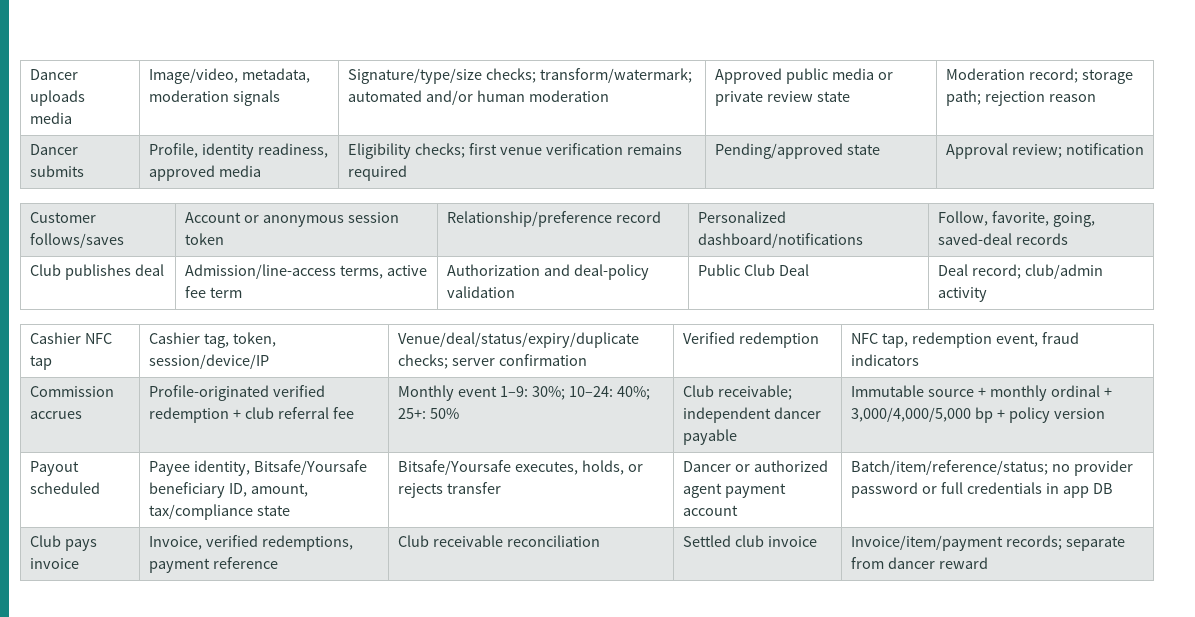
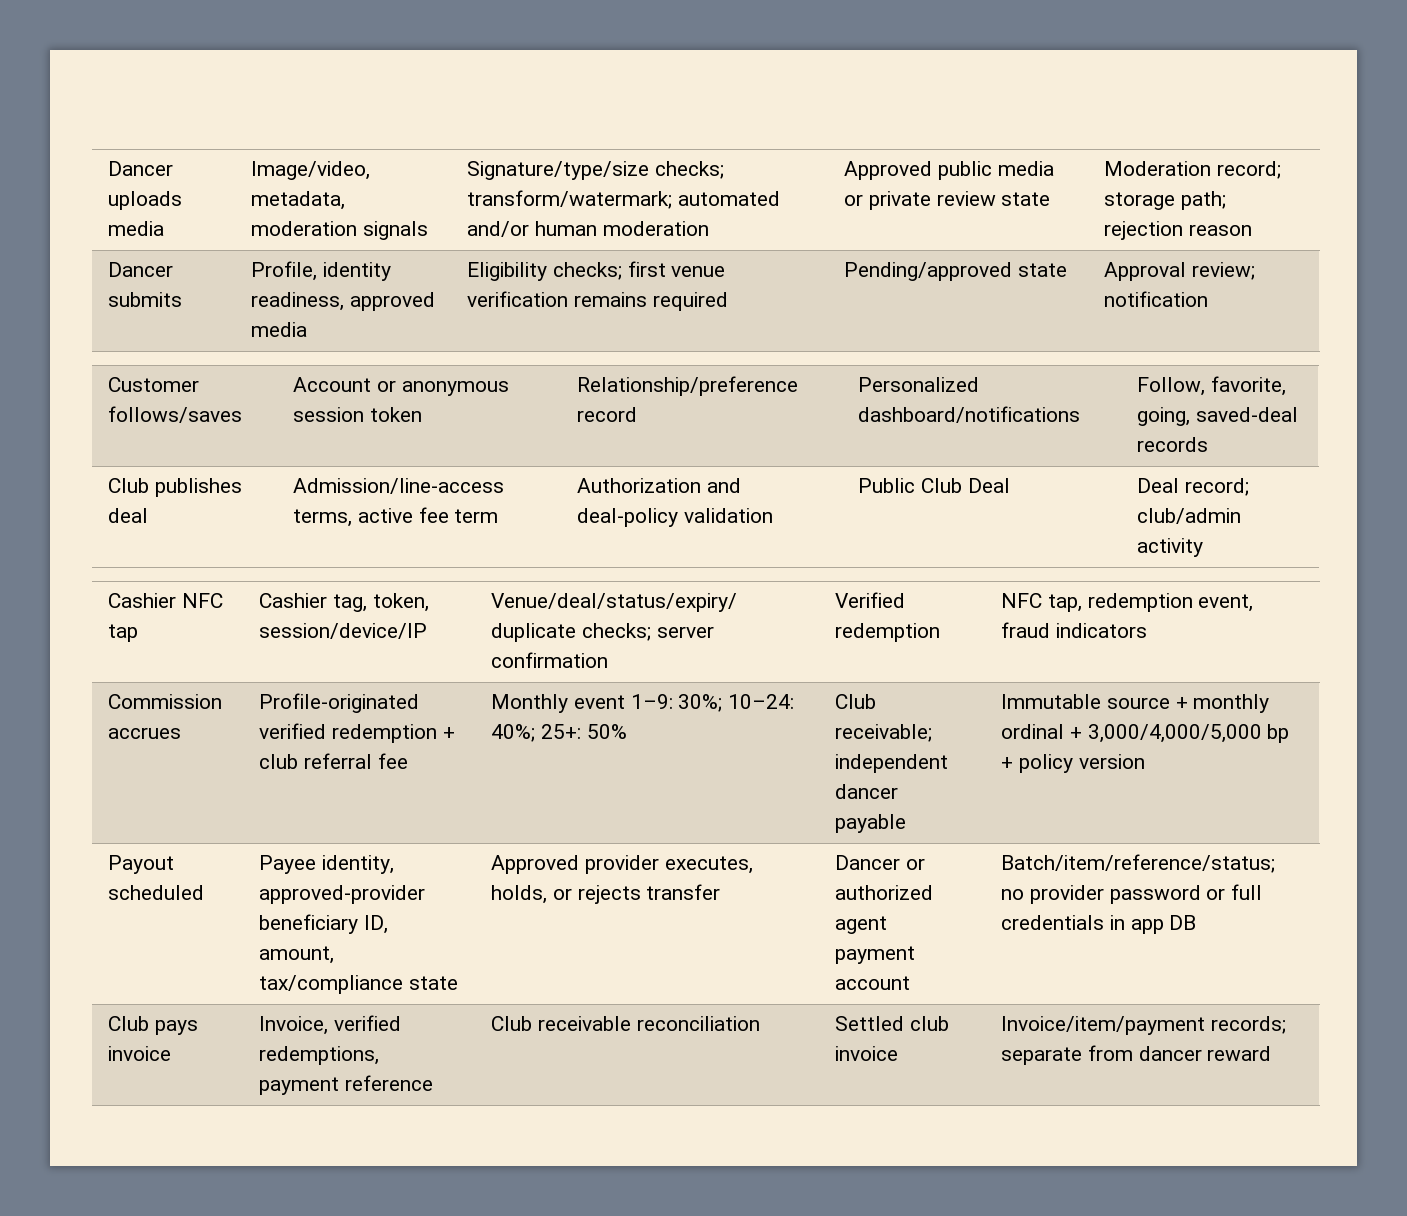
[253,460,367,475] Bitsafe/Yoursafe -> [259,885,426,904] approved-provider
[398,460,512,475] Bitsafe/Yoursafe -> [491,855,659,874] Approved provider

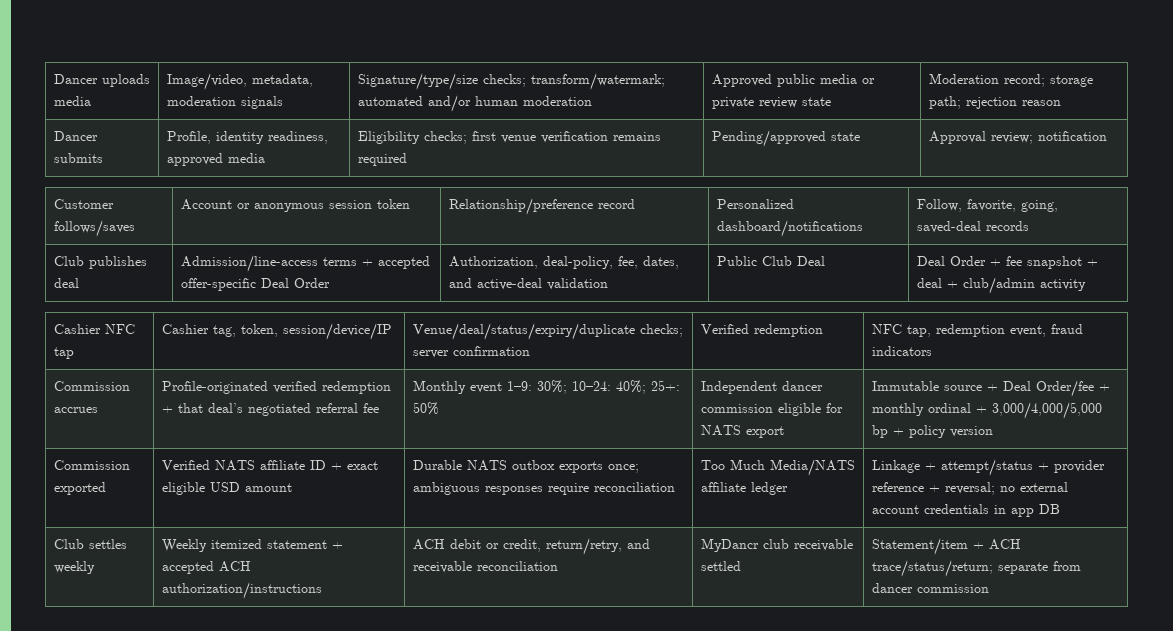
[293,507,499,527] [577,478,741,493] [577,508,679,527] terms, active fee term | Authorization and deal-policy -> [322,256,430,269] [180,278,330,291] [448,256,679,269] [448,278,542,290] terms + accepted offer-specific Deal Order | Authorization, deal-policy, fee, dates, and active-deal
[1184,478,1249,496] record; -> [949,256,1098,269] [916,278,958,288] Order + fee snapshot + deal +
[259,754,299,769] club -> [177,403,311,416] that deal’s negotiated
[835,694,877,709] [835,724,933,742] [835,754,949,773] [835,784,899,799] [835,814,907,833] Club receivable; independent dancer payable -> [700,381,823,394] [700,403,843,416] [700,425,784,438] Independent dancer commission eligible for NATS export
(1188, 703) none -> [1002,380,1110,397] Deal Order/fee +
[108,855,175,874] [108,885,205,900] [259,855,394,874] [259,885,426,904] [259,914,388,934] [259,946,335,964] [259,975,458,994] [491,855,753,874] [491,884,721,904] [835,855,925,870] [835,885,934,900] [835,916,888,934] [835,946,916,964] [835,976,911,990] [1001,854,1276,873] [1001,884,1263,904] Payout scheduled | Payee identity, approved-provider beneficiary ID, amount, tax/compliance state | Approved provider executes, holds, or rejects transfer | Dancer or authorized agent payment account | Batch/item/reference/status; no provider password or full -> [53,460,130,470] [53,482,106,495] [161,460,378,471] [161,482,292,495] [412,460,639,473] [412,482,675,495] [700,459,855,476] [700,482,788,495] [871,459,1105,476] [871,482,1068,495] [871,505,919,514] Commission exported | Verified NATS affiliate ID + exact eligible USD amount | Durable NATS outbox exports once; ambiguous responses require reconciliation | Too Much Media/NATS affiliate ledger | Linkage + attempt/status + provider reference + reversal; no external account
[154,1020,198,1035] [108,1046,172,1061] [259,1015,401,1035] [259,1046,380,1065] [259,1075,433,1095] [491,1016,760,1031] [835,1016,949,1031] [835,1046,899,1061] [1001,1016,1286,1035] pays invoice | Invoice, verified redemptions, payment reference | Club receivable reconciliation | Settled club invoice | Invoice/item/payment records; -> [88,539,127,549] [53,561,95,574] [161,539,343,552] [161,561,251,574] [161,582,322,599] [412,538,650,555] [412,561,558,573] [700,538,853,552] [700,561,741,571] [871,538,1021,555] [871,560,993,577] settles weekly | Weekly itemized statement + accepted ACH authorization/instructions | ACH debit or credit, return/retry, and receivable reconciliation | MyDancr club receivable settled | Statement/item + ACH trace/status/return;
[1207,1046,1272,1061] reward -> [916,584,989,593] commission

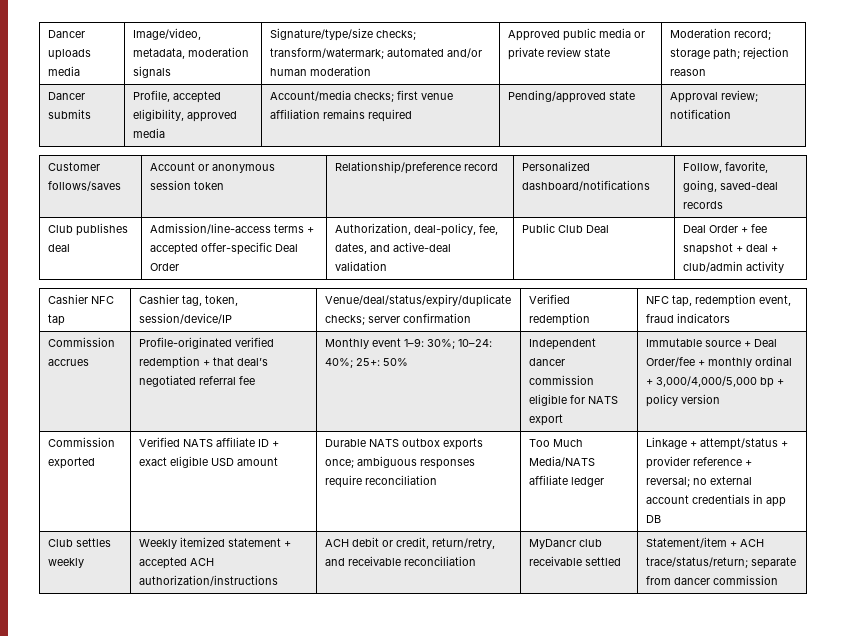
[215,131,328,144] identity readiness, -> [173,91,222,103] [133,109,185,121] accepted eligibility,
[357,131,420,144] Eligibility -> [270,90,352,101] Account/media
[540,131,608,143] verification -> [270,109,321,119] affiliation

